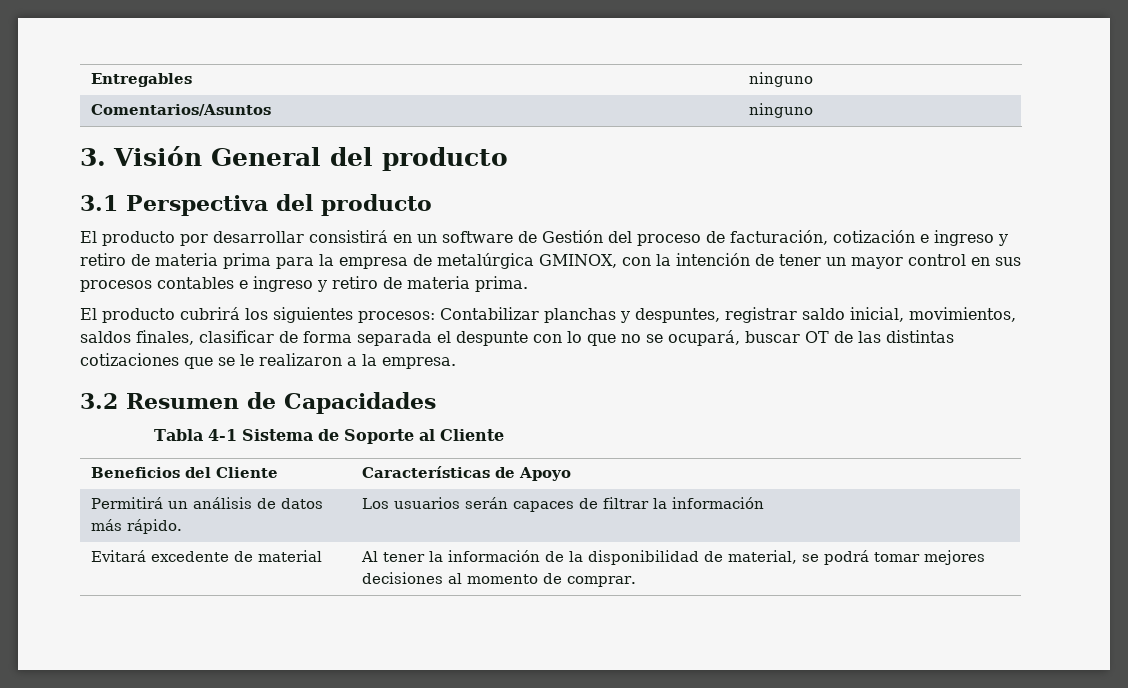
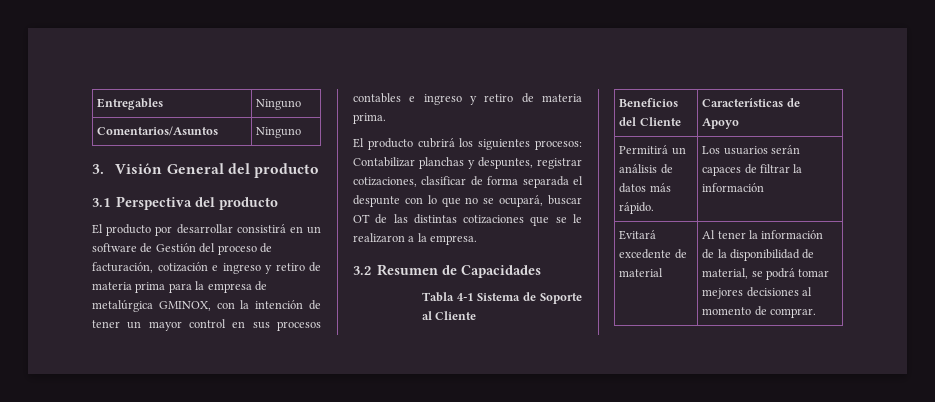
[749,72,814,87] ninguno -> [256,99,302,110] Ninguno
[749,103,814,118] ninguno -> [256,127,302,138] Ninguno
[802,307,1016,322] [80,330,194,345] saldo inicial, movimientos, saldos finales, -> [353,177,417,187] cotizaciones,

